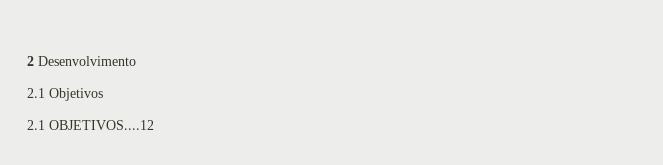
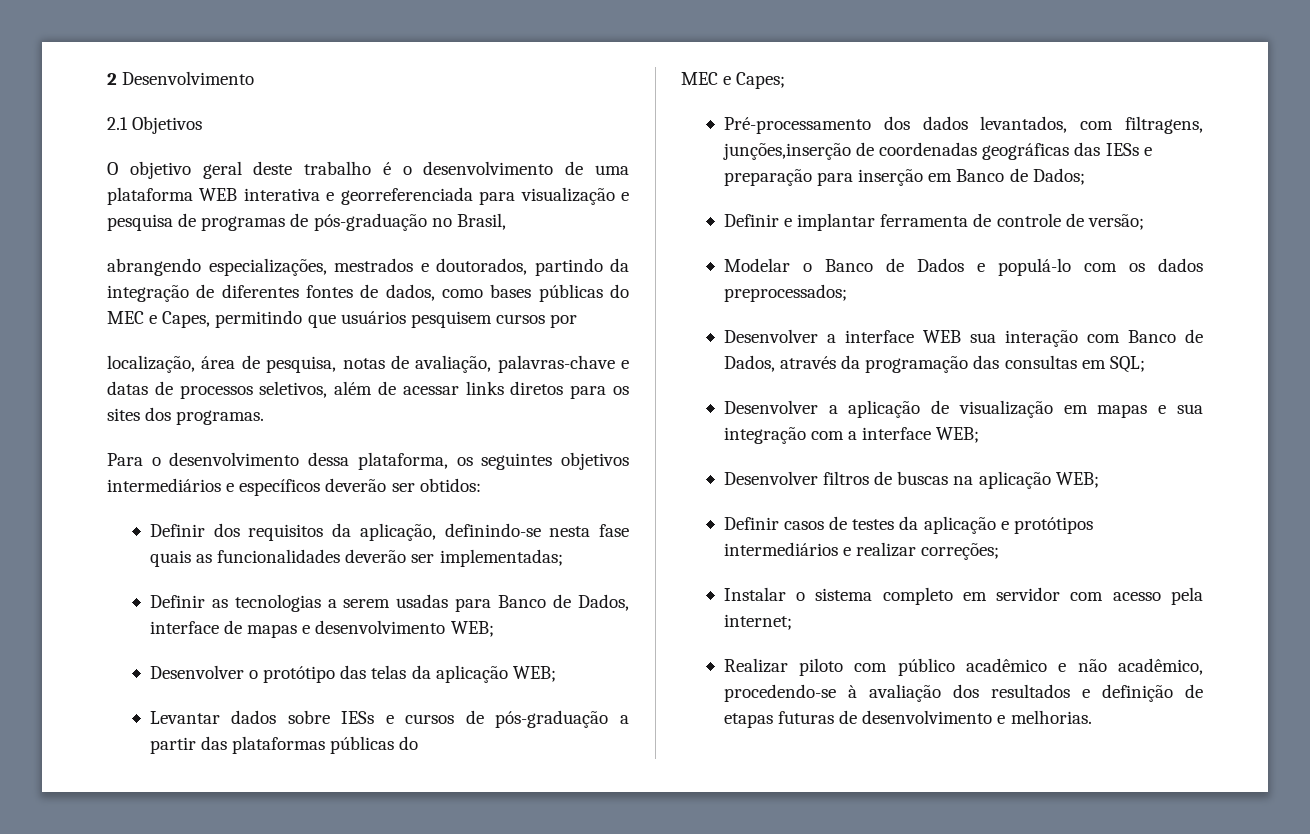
[27,120,154,130] 2.1 OBJETIVOS....12 -> [107,161,629,179] [107,187,630,205] [107,213,506,231] [107,258,629,276] [107,284,629,302] [107,310,578,328] [107,355,629,373] [107,381,630,399] [107,407,265,425] [107,452,629,470] [107,478,481,496] [149,523,630,541] [149,549,563,567] [149,594,629,612] [149,620,494,638] [149,665,556,683] [149,710,629,728] [149,736,419,754] [681,72,786,89] [723,116,1203,134] [722,142,1152,160] [723,168,1085,186] [723,213,1144,231] [723,258,1203,276] [723,284,847,302] [723,329,1203,347] [723,355,1145,373] [723,400,1203,418] [723,427,980,444] [723,471,1099,489] [723,516,1093,534] [723,542,1000,560] [723,587,1203,605] [723,614,792,630] [723,658,1203,676] [723,684,1204,702] [723,710,1092,728] O objetivo geral deste trabalho é o desenvolvimento de uma plataforma WEB interativa e georreferenciada para visualização e pesquisa de programas de pós-graduação no Brasil, // abrangendo especializações, mestrados e doutorados, partindo da integração de diferentes fontes de dados, como bases públicas do MEC e Capes, permitindo que usuários pesquisem cursos por // localização, área de pesquisa, notas de avaliação, palavras-chave e datas de processos seletivos, além de acessar links diretos para os sites dos programas. // Para o desenvolvimento dessa plataforma, os seguintes objetivos intermediários e específicos deverão ser obtidos: // Definir dos requisitos da aplicação, definindo-se nesta fase quais as funcionalidades deverão ser implementadas; // Definir as tecnologias a serem usadas para Banco de Dados, interface de mapas e desenvolvimento WEB; // Desenvolver o protótipo das telas da aplicação WEB; // Levantar dados sobre IESs e cursos de pós-graduação a partir das plataformas públicas do // MEC e Capes; // Pré-processamento dos dados levantados, com filtragens, junções,inserção de coordenadas geográficas das IESs e preparação para inserção em Banco de Dados; // Definir e implantar ferramenta de controle de versão; // Modelar o Banco de Dados e populá-lo com os dados preprocessados; // Desenvolver a interface WEB sua interação com Banco de Dados, através da programação das consultas em SQL; // Desenvolver a aplicação de visualização em mapas e sua integração com a interface WEB; // Desenvolver filtros de buscas na aplicação WEB; // Definir casos de testes da aplicação e protótipos intermediários e realizar correções; // Instalar o sistema completo em servidor com acesso pela internet; // Realizar piloto com público acadêmico e não acadêmico, procedendo-se à avaliação dos resultados e definição de etapas futuras de desenvolvimento e melhorias.

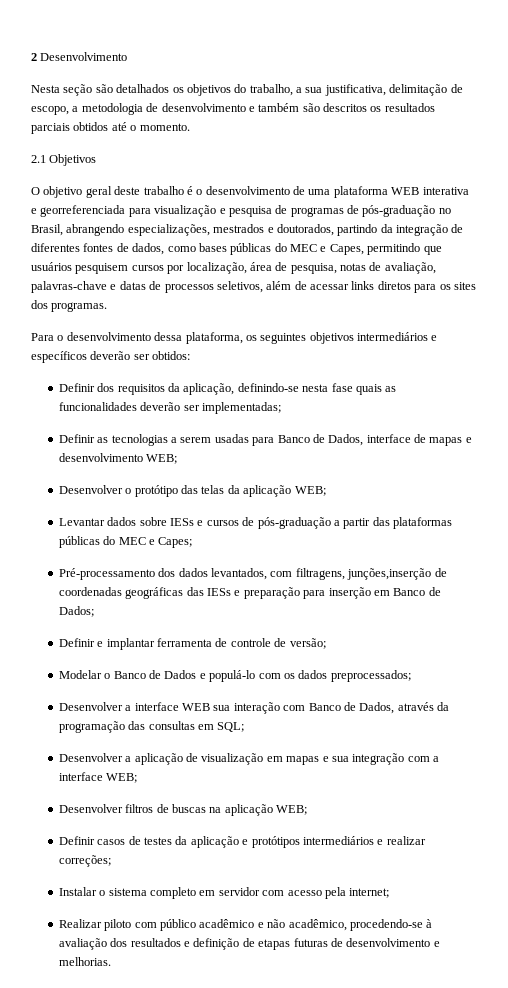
(255, 78) none -> [31,84,463,96] [31,103,435,115] [31,122,190,134] // Nesta seção são detalhados os objetivos do trabalho, a sua justificativa, delimitação de escopo, a metodologia de desenvolvimento e também são descritos os resultados parciais obtidos até o momento.
(506, 221) // -> (63, 230) none
(578, 321) // -> (185, 269) none
(419, 743) // -> (116, 540) none

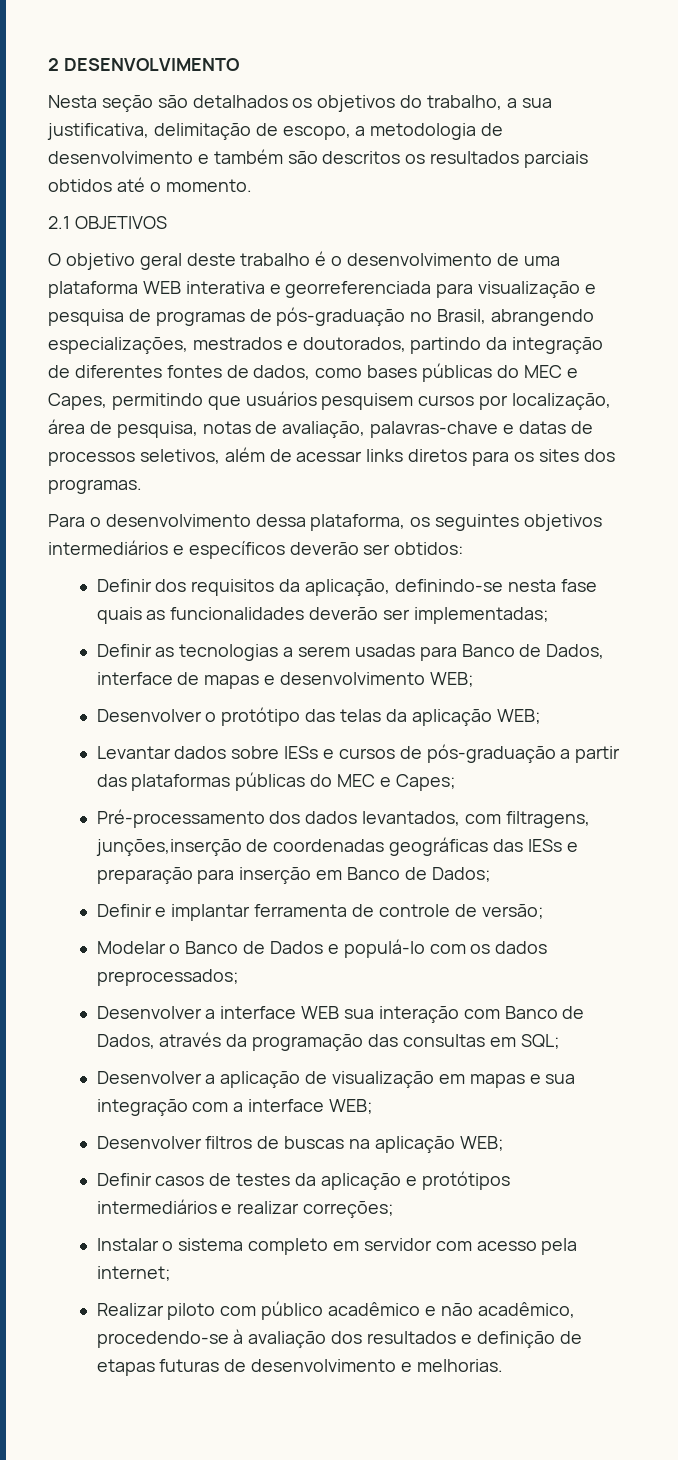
[40,52,128,61] Desenvolvimento -> [63,58,239,71] DESENVOLVIMENTO
[49,154,97,166] Objetivos -> [74,216,167,229] OBJETIVOS

